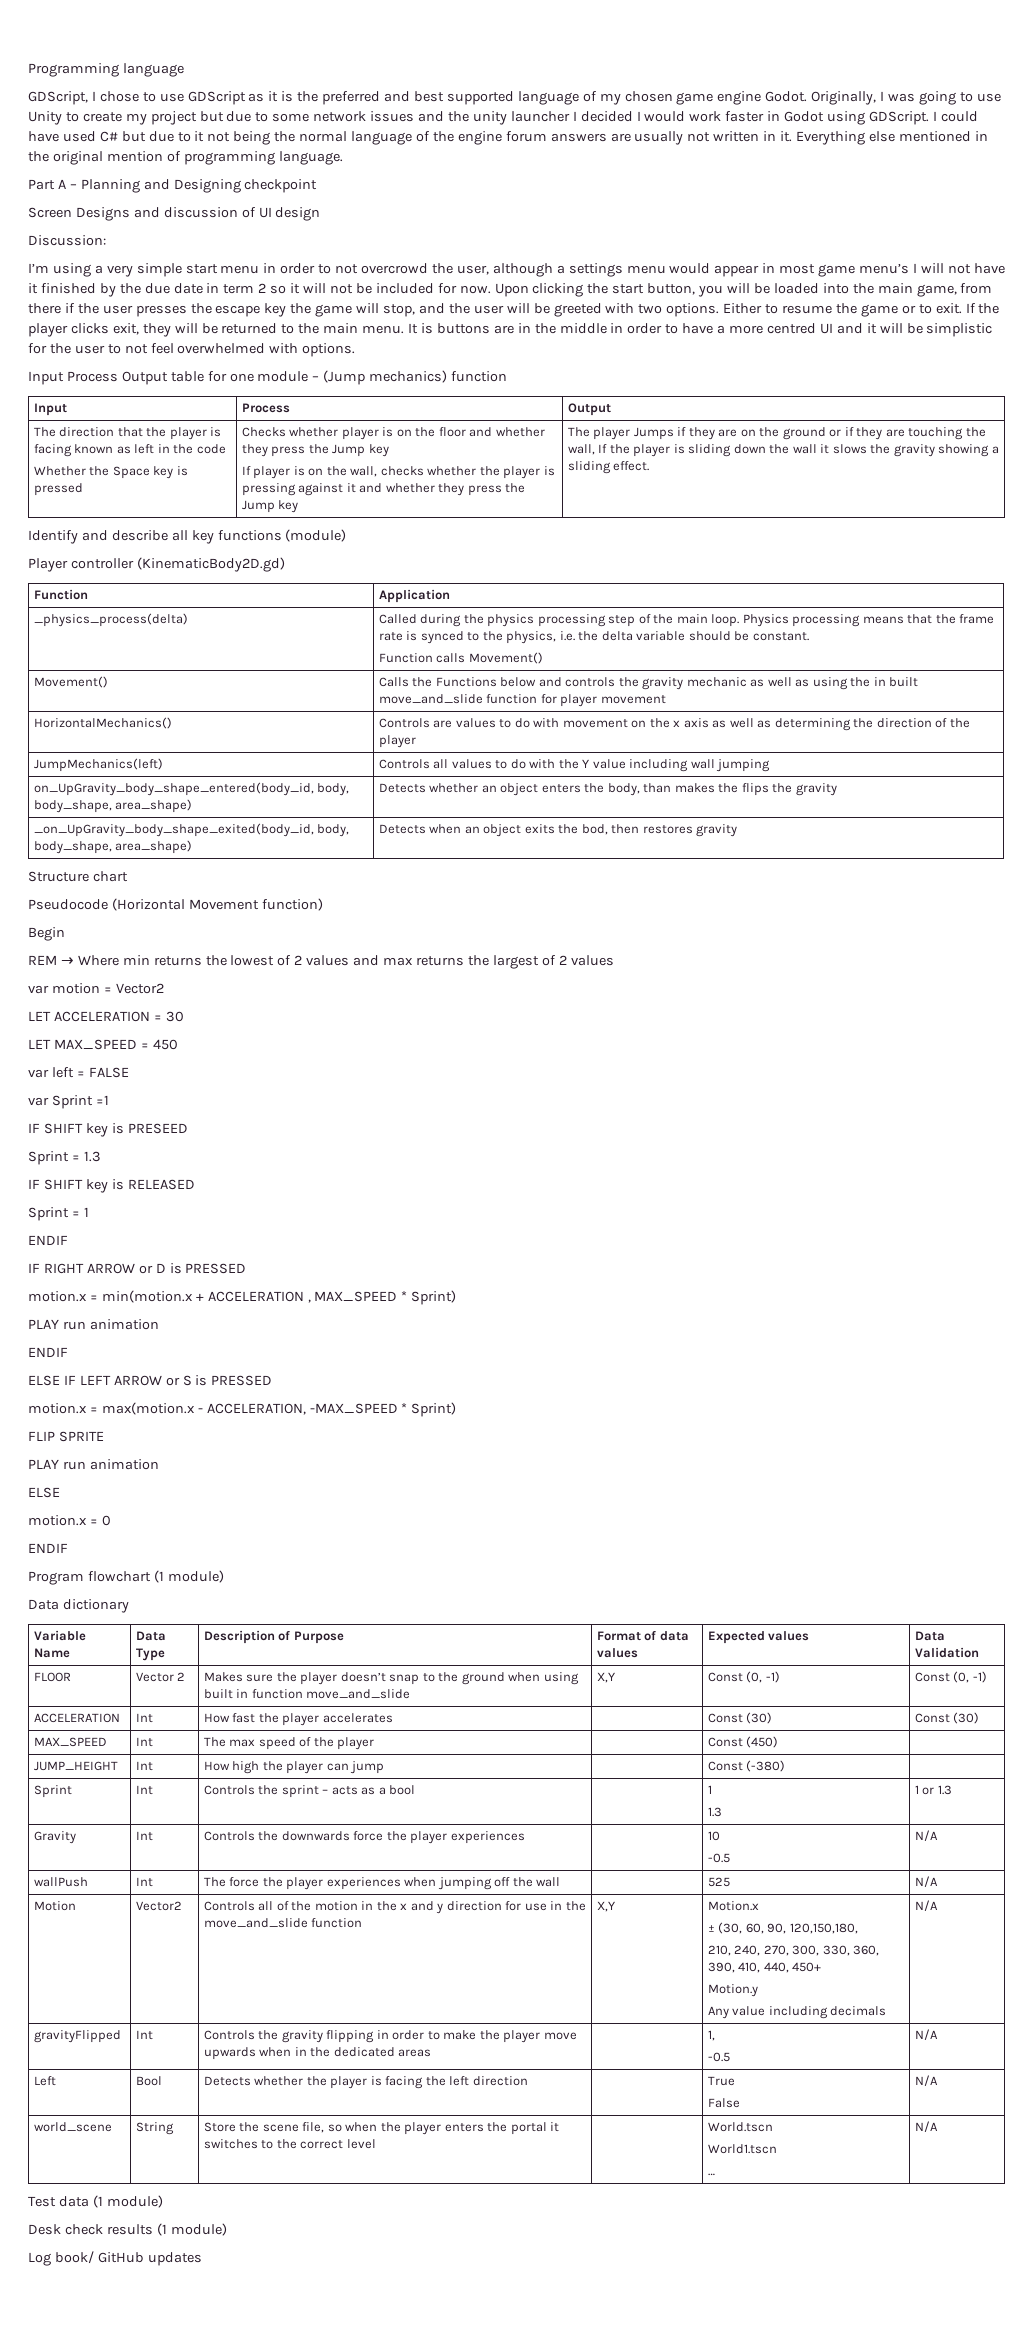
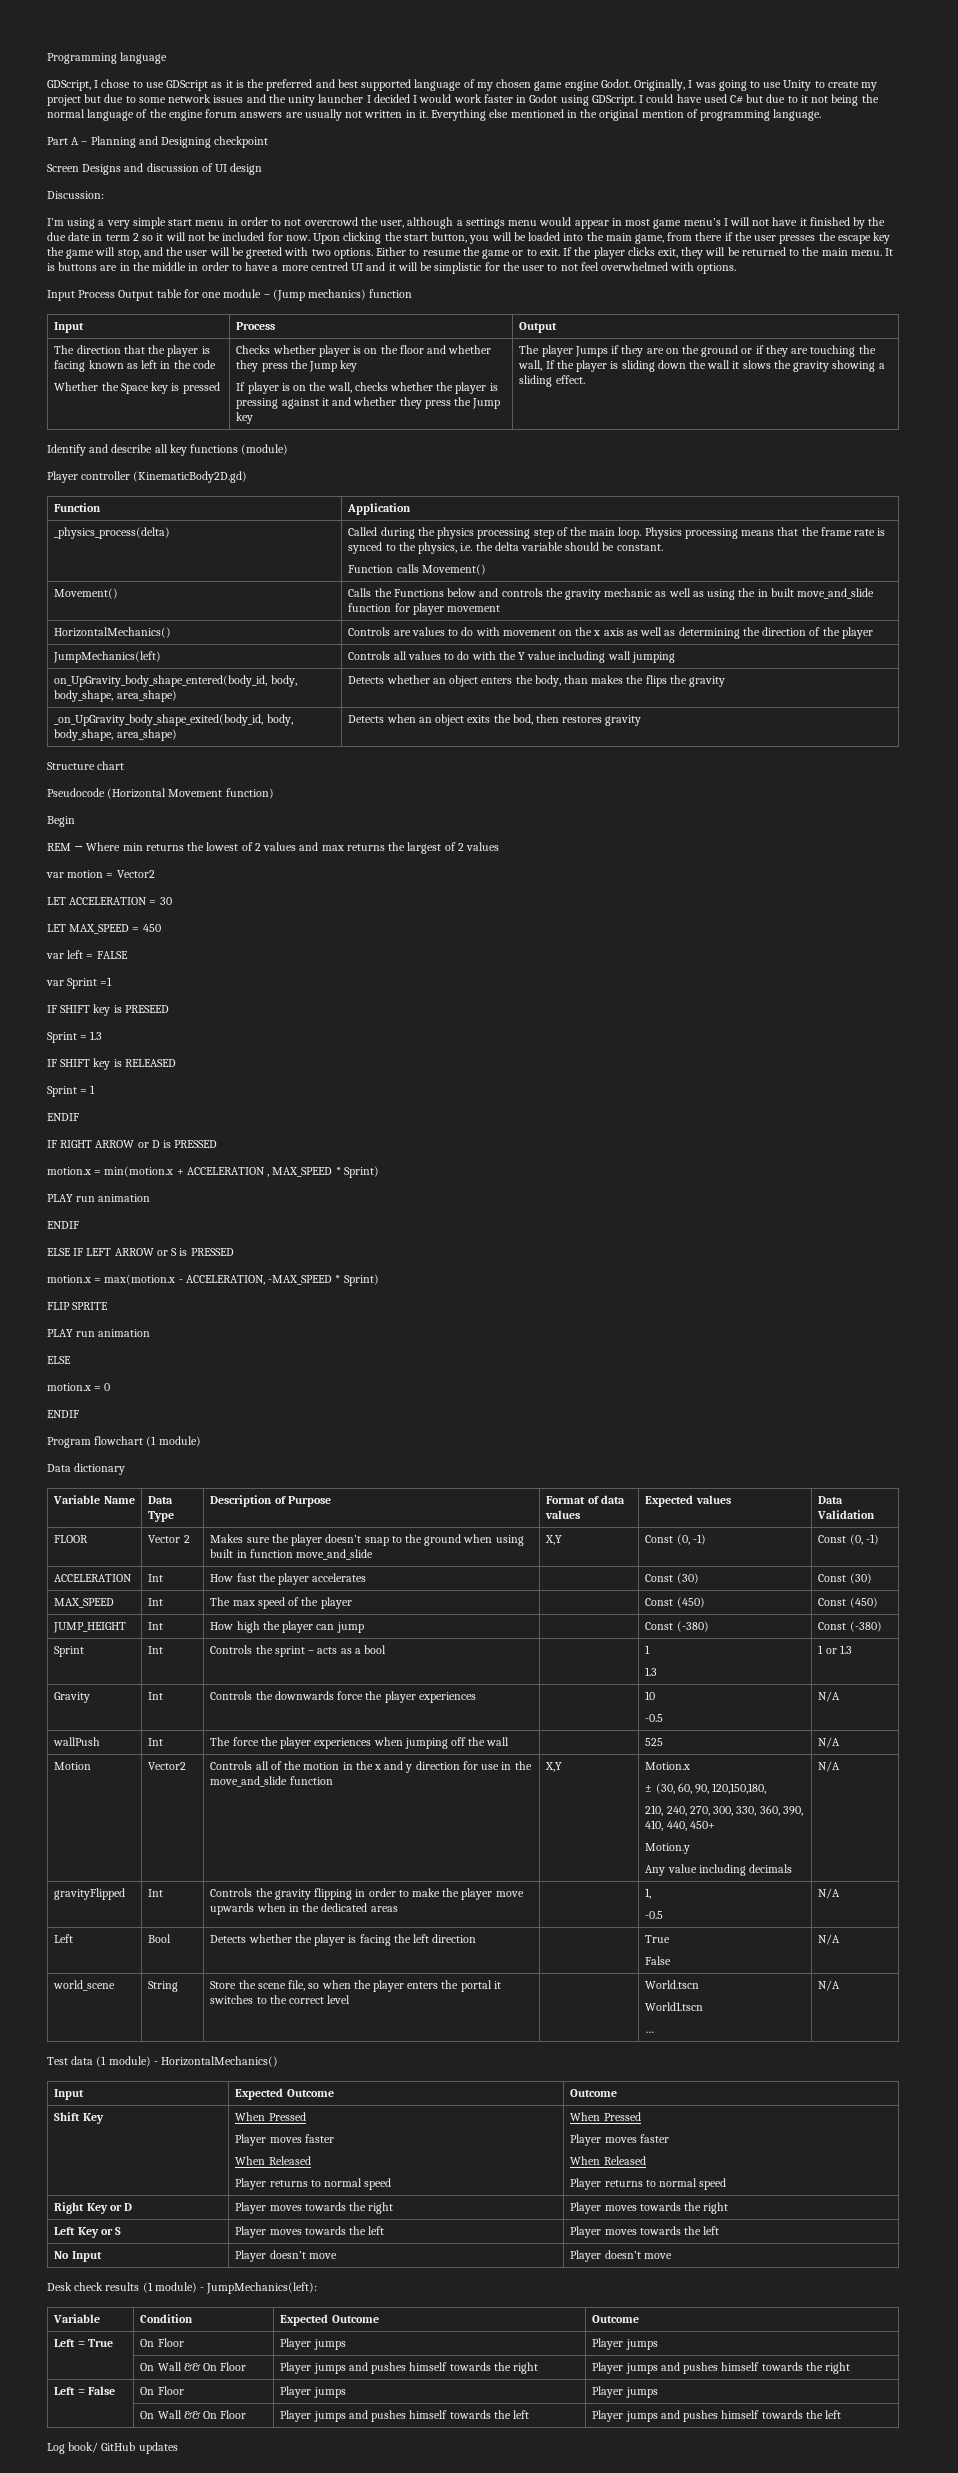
(779, 1742) none -> [818,1597,878,1608] Const (450)
(786, 1766) none -> [818,1621,882,1632] Const (-380)
(163, 2201) none -> [153,2056,279,2067] [54,2089,85,2100] [235,2088,334,2100] [570,2089,618,2097] [54,2112,104,2124] [235,2112,306,2121] [235,2134,334,2146] [235,2156,311,2165] [235,2178,392,2190] [570,2112,641,2121] [570,2134,669,2146] [570,2156,646,2165] [570,2178,727,2190] [54,2202,133,2214] [235,2202,394,2214] [570,2202,729,2214] [54,2227,122,2238] [235,2226,385,2238] [570,2226,720,2238] [54,2251,102,2262] [235,2250,337,2262] [570,2250,672,2262] - HorizontalMechanics() // Input | Expected Outcome | Outcome // Shift Key | When Pressed // Player moves faster // When Released // Player returns to normal speed | When Pressed // Player moves faster // When Released // Player returns to normal speed // Right Key or D | Player moves towards the right | Player moves towards the right // Left Key or S | Player moves towards the left | Player moves towards the left // No Input | Player doesn’t move | Player doesn’t move
(227, 2229) none -> [200,2282,318,2294] [53,2314,101,2323] [140,2314,194,2323] [280,2314,379,2326] [592,2315,640,2323] [54,2339,113,2347] [140,2338,184,2347] [280,2338,346,2350] [592,2338,658,2350] [140,2362,247,2371] [280,2362,538,2374] [592,2362,850,2374] [54,2386,115,2395] [140,2386,184,2395] [280,2386,346,2398] [592,2386,658,2398] [140,2410,247,2419] [280,2410,529,2422] [592,2410,841,2422] - JumpMechanics(left): // Variable | Condition | Expected Outcome | Outcome // Left = True | On Floor | Player jumps | Player jumps // | On Wall && On Floor | Player jumps and pushes himself towards the right | Player jumps and pushes himself towards the right // Left = False | On Floor | Player jumps | Player jumps // | On Wall && On Floor | Player jumps and pushes himself towards the left | Player jumps and pushes himself towards the left

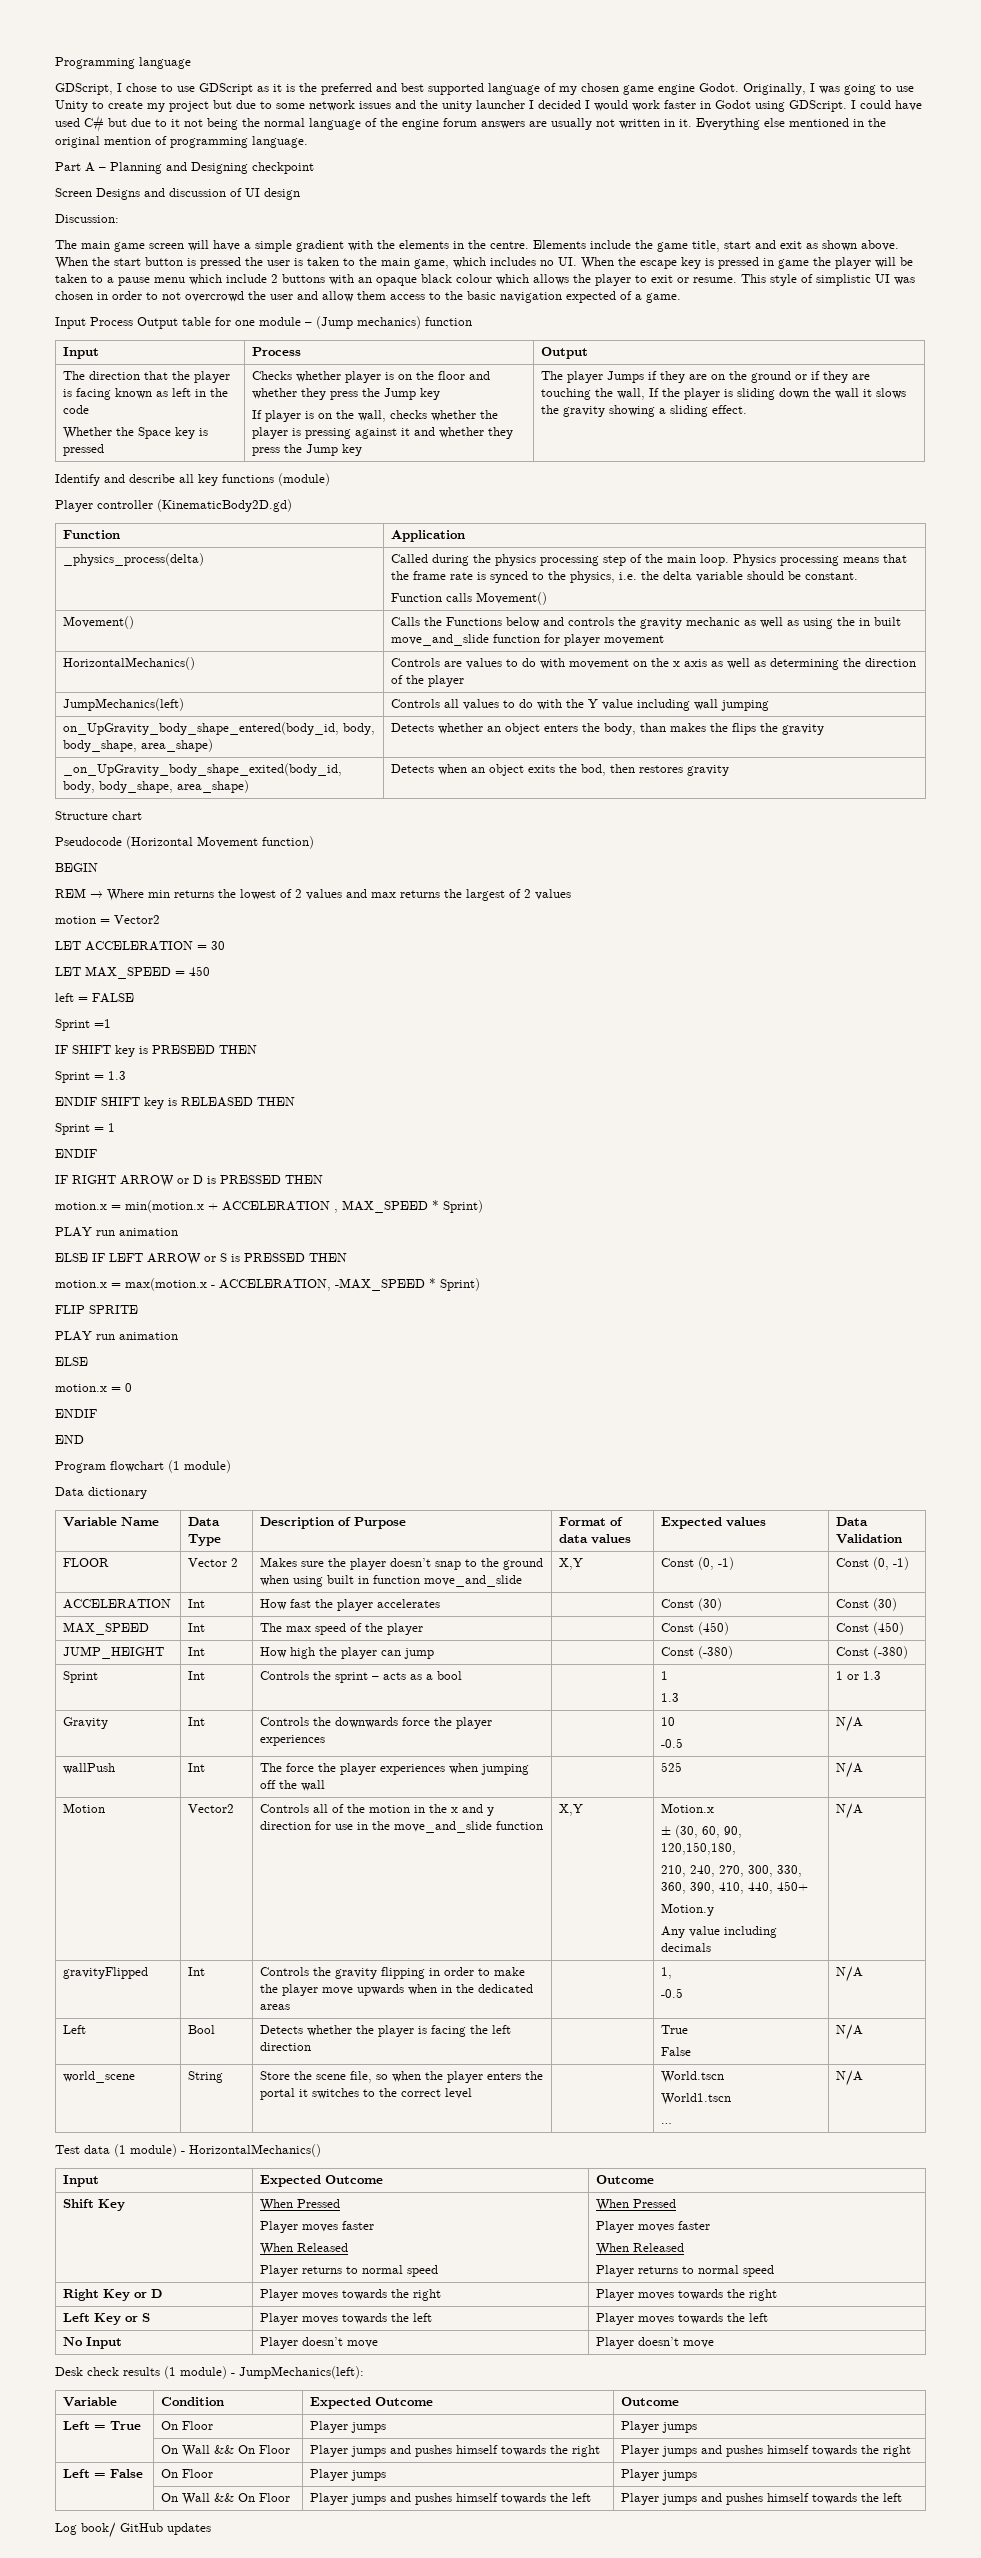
[47,217,225,229] I’m using a very simple start menu -> [55,240,899,252] [55,257,913,269] [55,274,915,286] [55,291,93,300] The main game screen will have a simple gradient with the elements in the centre. Elements include the game title, start and exit as shown above. When the start button is pressed the user is taken to the main game, which includes no UI. When the escape key is pressed in game the player will be taken to a pause menu which include 2 buttons with an opaque black colour which allows the player to exit or resume. This style of simplistic UI was chosen
[380,217,886,229] [47,232,891,244] [47,247,894,259] [47,262,737,274] user, although a settings menu would appear in most game menu’s I will not have it finished by the due date in term 2 so it will not be included for now. Upon clicking the start button, you will be loaded into the main game, from there if the user presses the escape key the game will stop, and the user will be greeted with two options. Either to resume the game or to exit. If the player clicks exit, they will be returned to the main menu. It is buttons are in the middle in order to have a more centred UI and it will be simplistic for the user to not feel overwhelmed with options. -> [270,291,681,303] user and allow them access to the basic navigation expected of a game.
[47,816,75,827] Begin -> [55,863,98,872] BEGIN
[46,872,64,878] var -> (571, 894) none
[46,953,64,959] var -> (210, 971) none
[46,980,64,986] var -> (134, 998) none
(169, 1009) none -> [219,1045,257,1054] THEN
[47,1059,57,1067] IF -> [55,1097,97,1106] ENDIF
(176, 1063) none -> [257,1097,295,1106] THEN
(218, 1144) none -> [285,1175,323,1184] THEN
[47,1221,79,1229] // ENDIF -> (178, 1232) none
(234, 1252) none -> [309,1253,347,1262] THEN
(79, 1414) none -> [55,1435,84,1444] // END

